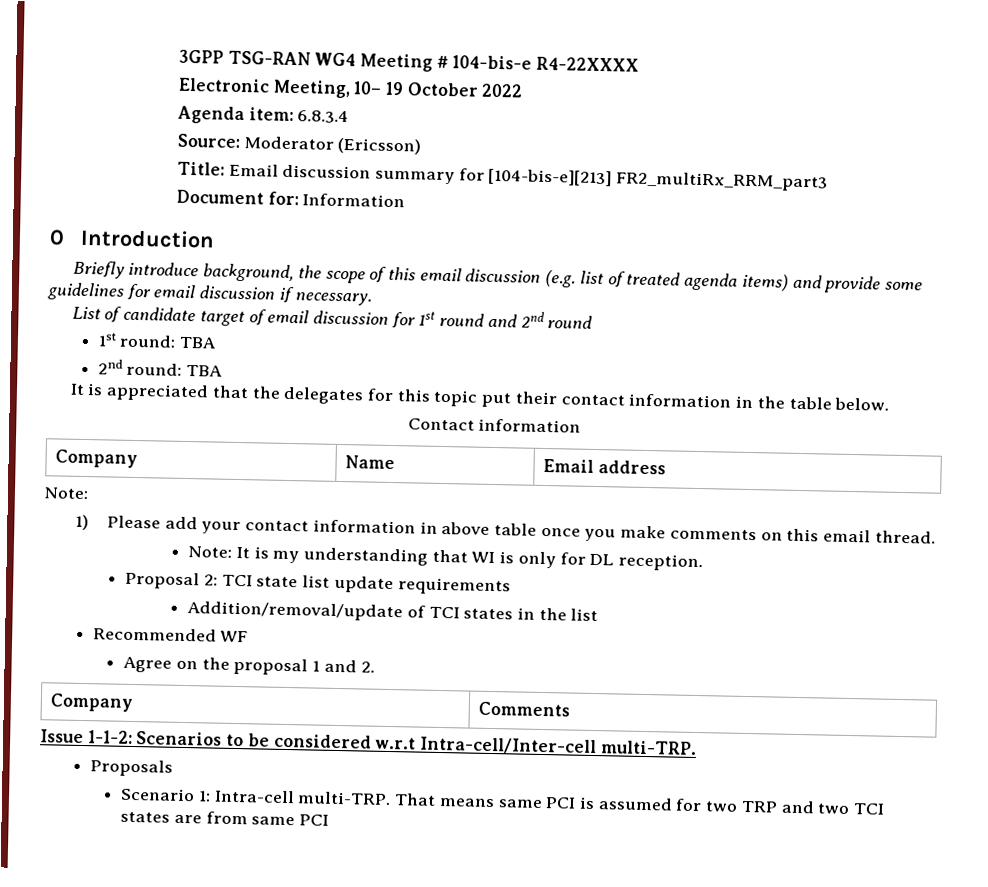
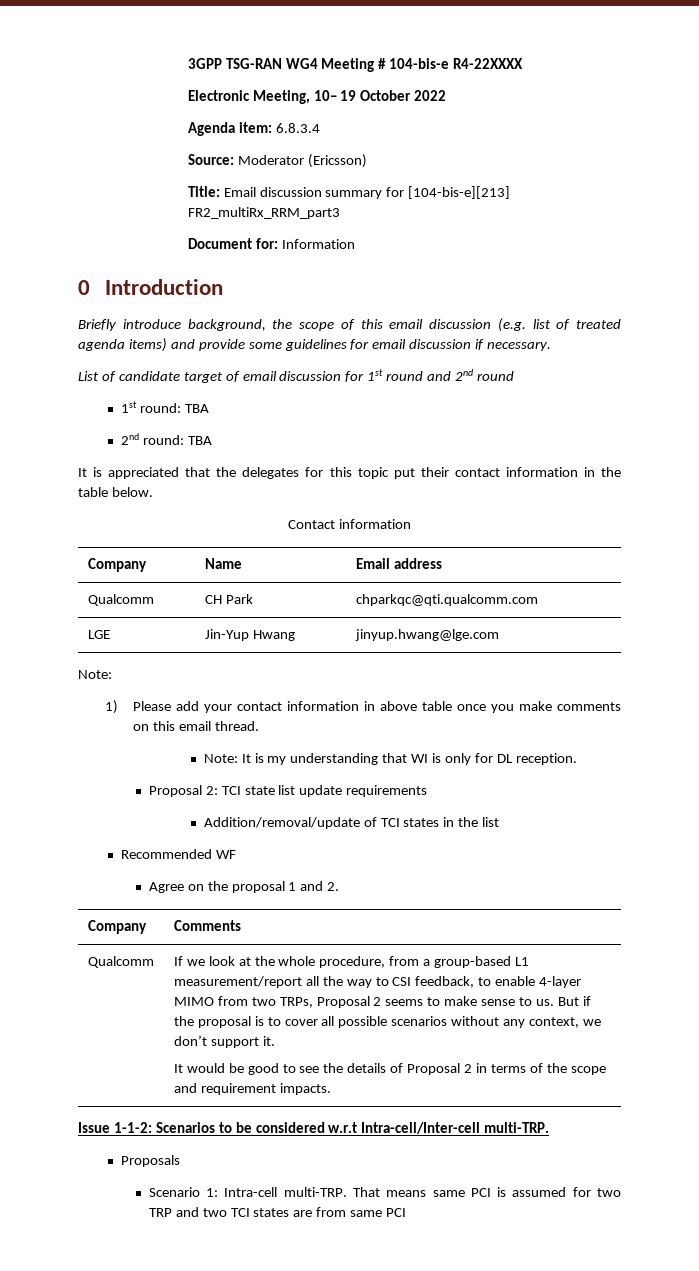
(667, 467) none -> [87,594,154,606] [204,594,253,604] [355,594,538,606] [87,630,110,639] [204,629,295,641] [354,629,499,641] // Qualcomm | CH Park | chparkqc@qti.qualcomm.com // LGE | Jin-Yup Hwang | jinyup.hwang@lge.com
(571, 709) none -> [87,956,154,968] [173,956,530,968] [173,976,582,988] [173,996,591,1008] [173,1016,601,1028] [173,1035,275,1048] [173,1063,606,1075] [173,1083,331,1095] // Qualcomm | If we look at the whole procedure, from a group-based L1 measurement/report all the way to CSI feedback, to enable 4-layer MIMO from two TRPs, Proposal 2 seems to make sense to us. But if the proposal is to cover all possible scenarios without any context, we don’t support it. // It would be good to see the details of Proposal 2 in terms of the scope and requirement impacts.

